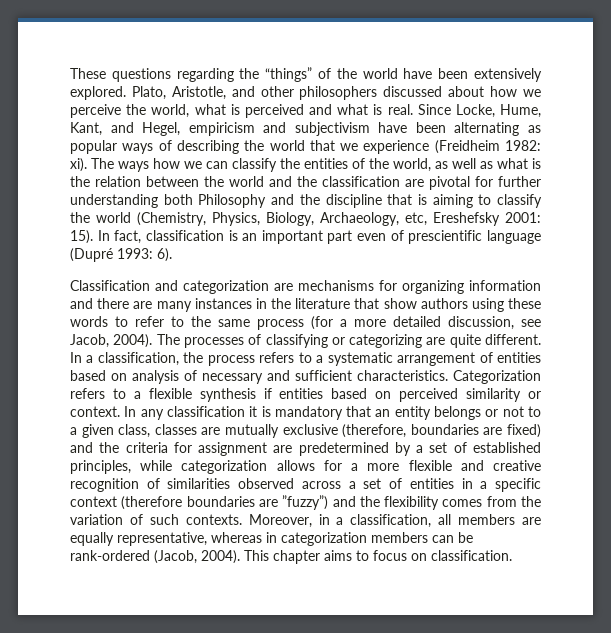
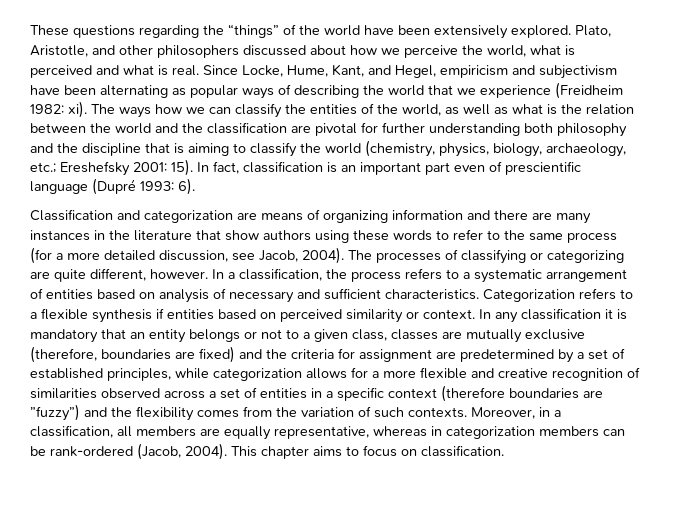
[198,194,267,208] Philosophy -> [557,123,627,137] philosophy
[137,212,427,226] (Chemistry, Physics, Biology, Archaeology, etc, -> [365,140,626,157] [30,162,56,173] (chemistry, physics, biology, archaeology, etc.;
[298,280,397,291] mechanisms for -> [261,209,320,221] means of
[485,334,541,345] different. -> [90,268,208,281] different, however.

